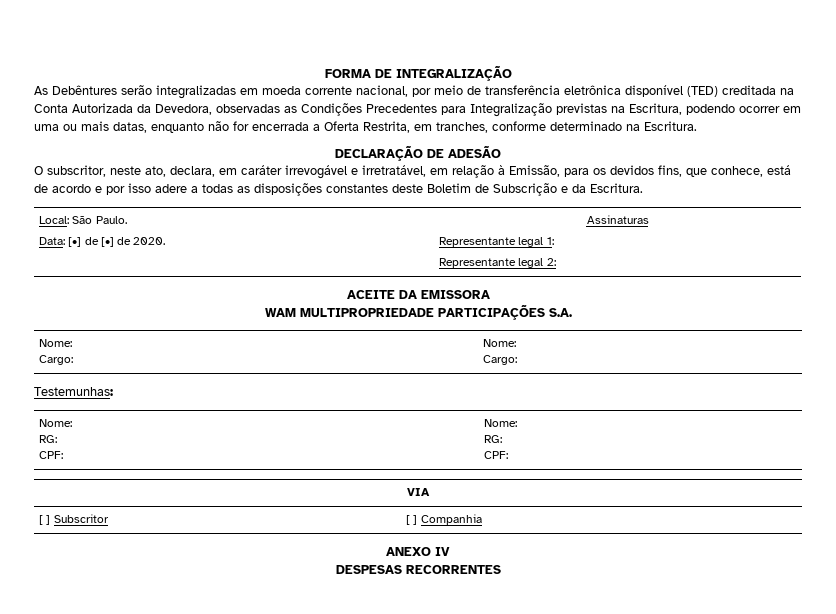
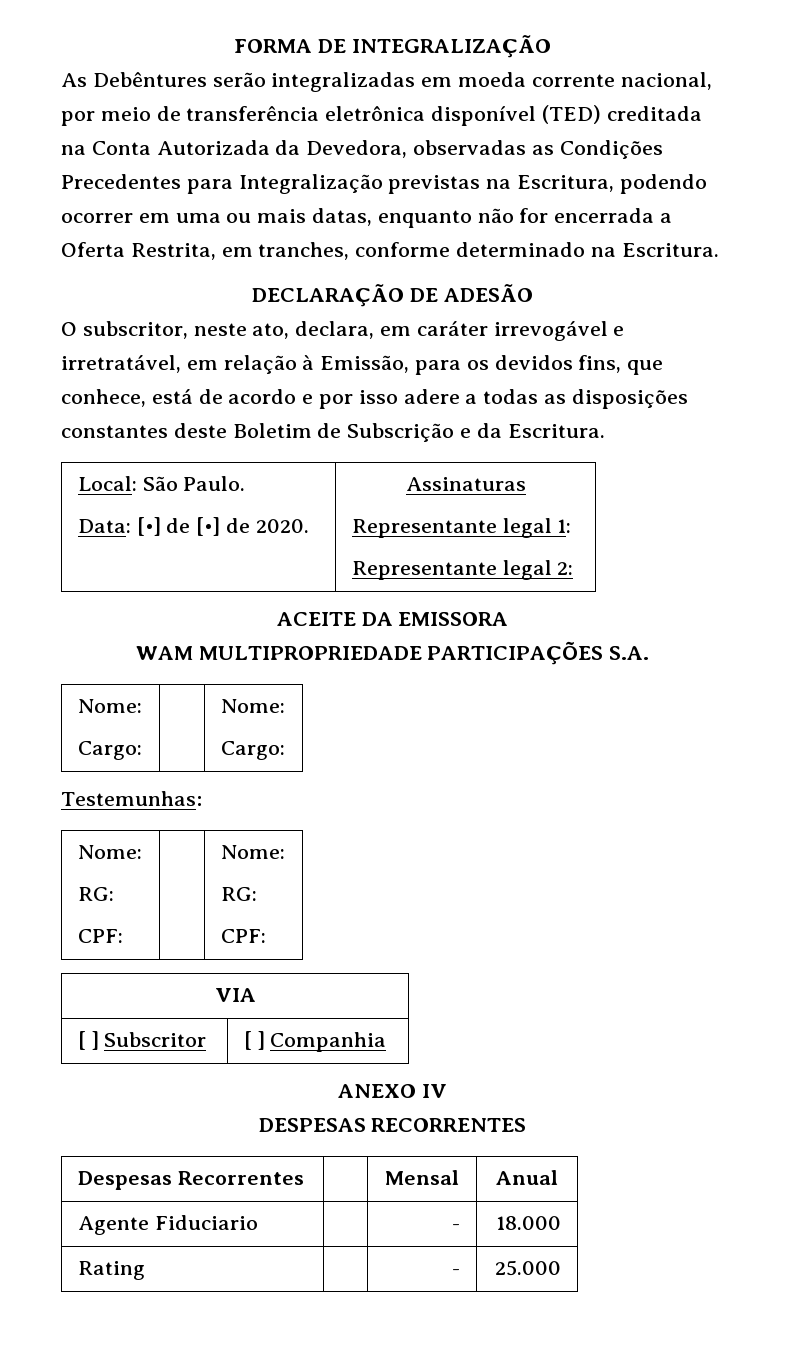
(501, 569) none -> [77,1171,304,1190] [385,1170,459,1185] [496,1170,558,1185] [77,1215,258,1235] [452,1224,461,1230] [496,1216,562,1230] [77,1261,145,1280] [452,1269,461,1275] [495,1260,562,1276] // Despesas Recorrentes | | Mensal | Anual // Agente Fiduciario | | - | 18.000 // Rating | | - | 25.000

